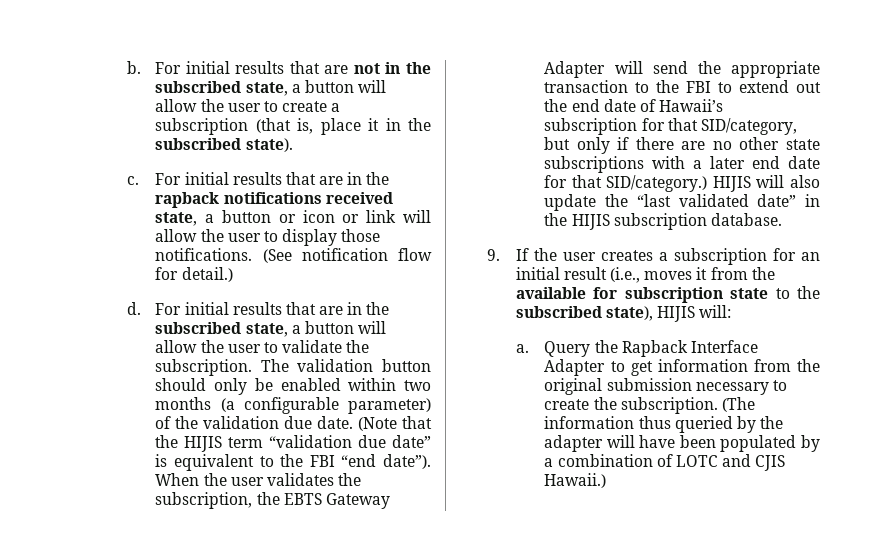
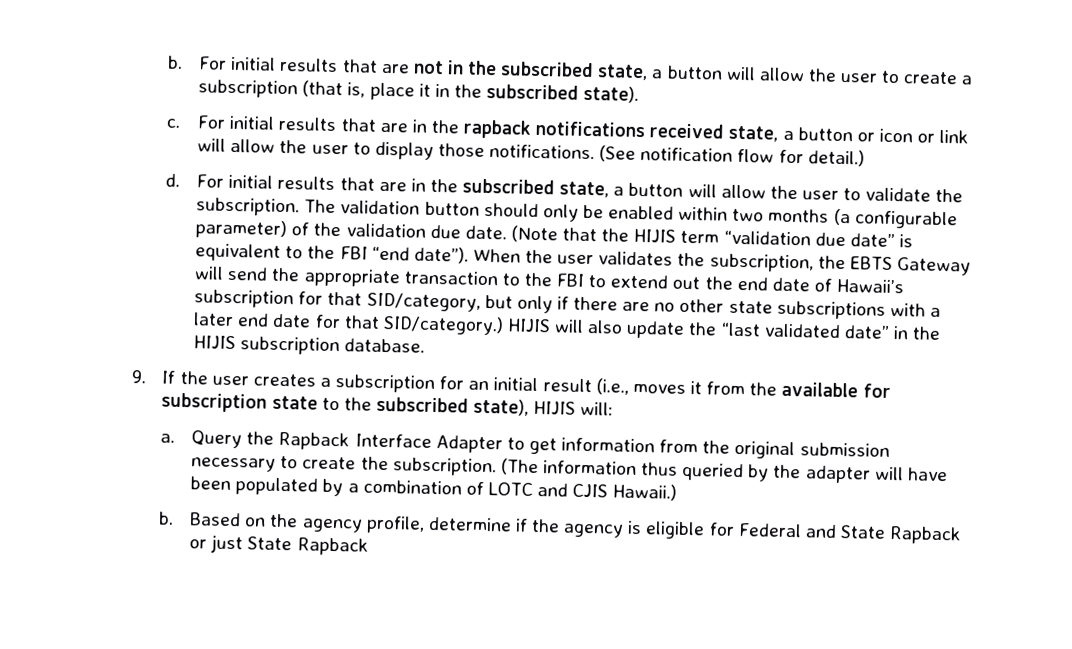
[544,61,606,78] Adapter -> (971, 266) none
(607, 480) none -> [158,511,963,545] [189,534,369,556] // b. Based on the agency profile, determine if the agency is eligible for Federal and State Rapback or just State Rapback

